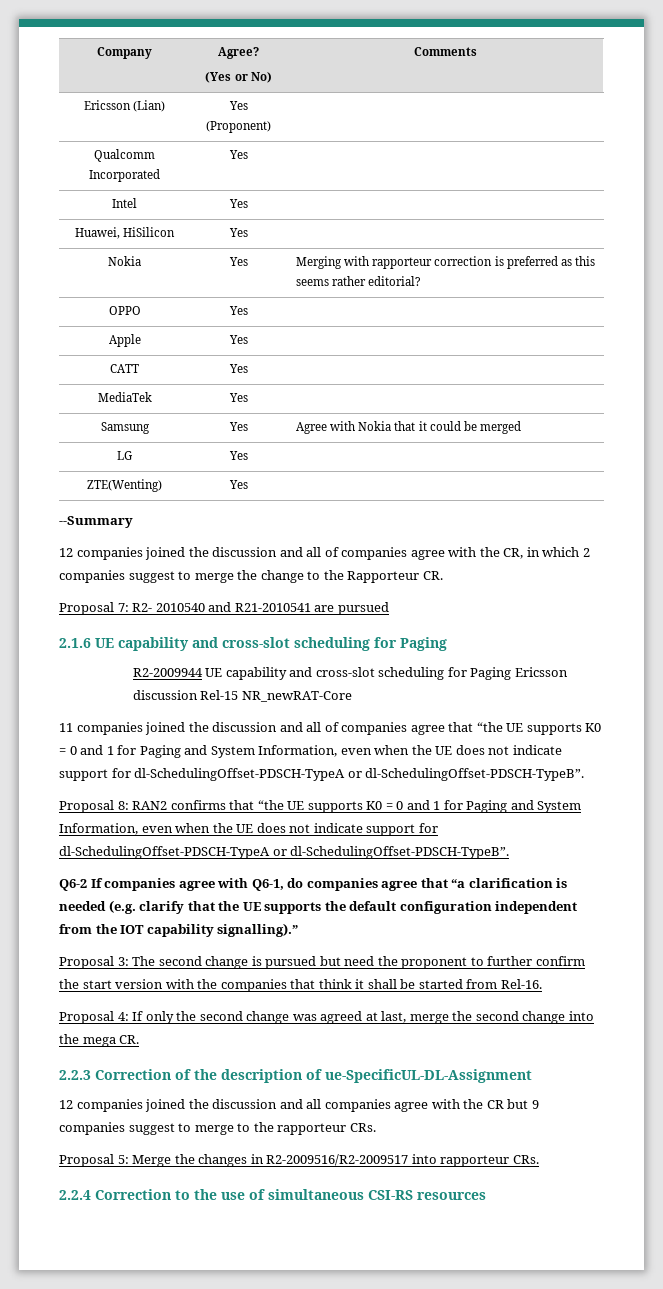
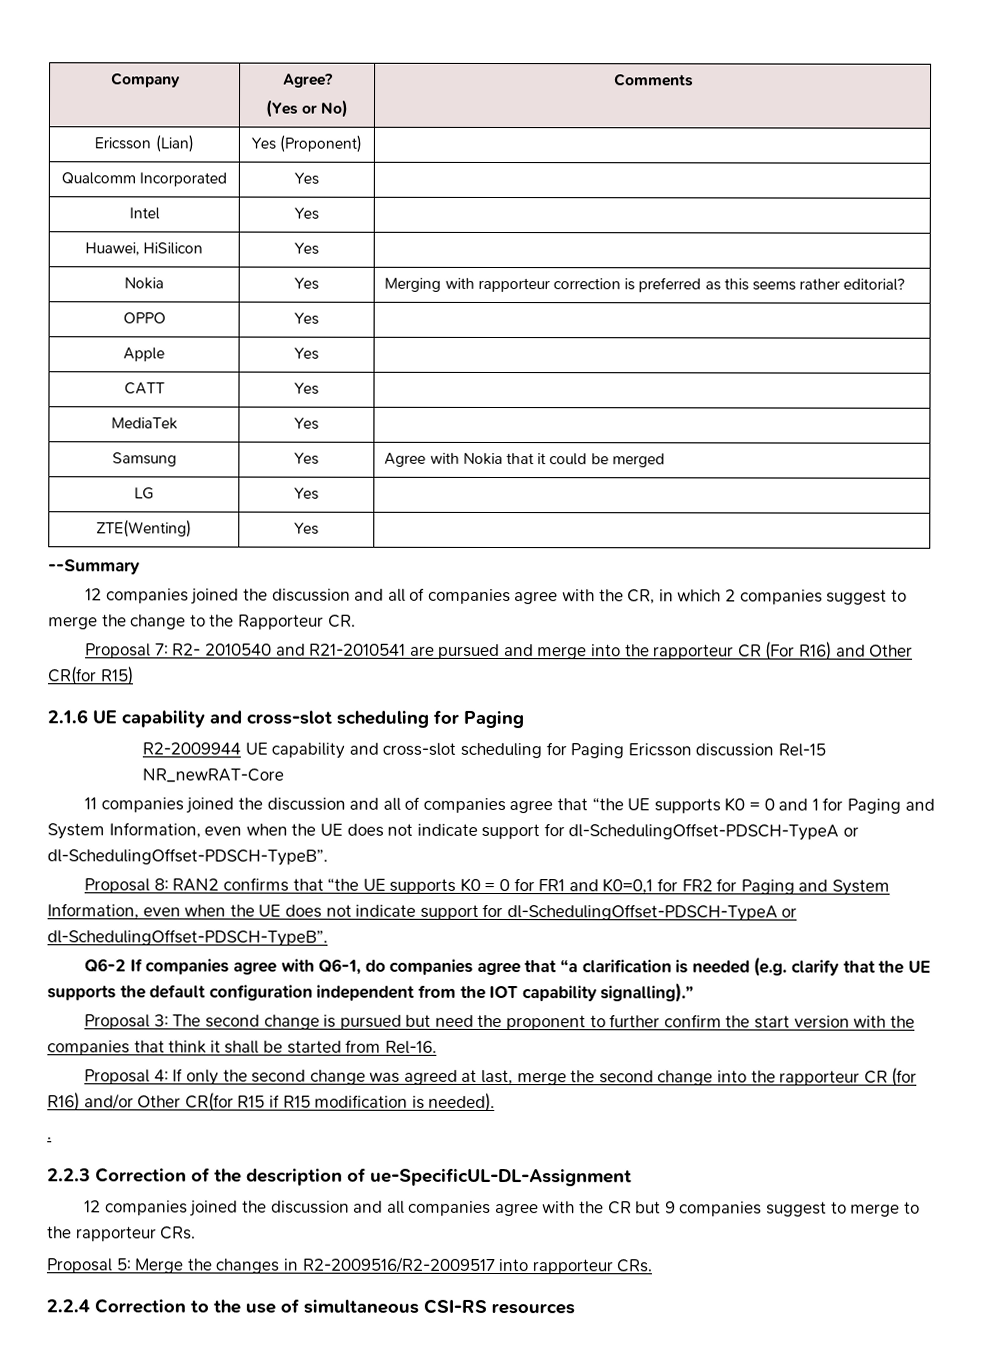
(389, 608) none -> [503,641,914,661] [47,666,134,686] and merge into the rapporteur CR (For R16) and Other CR(for R15)
[406,800,441,810] and 1 -> [513,878,713,895] for FR1 and K0=0,1 for FR2
[82,1035,140,1047] mega CR. -> [779,1067,918,1087] [47,1092,496,1113] [47,1137,52,1140] rapporteur CR (for R16) and/or Other CR(for R15 if R15 modification is needed). // .

